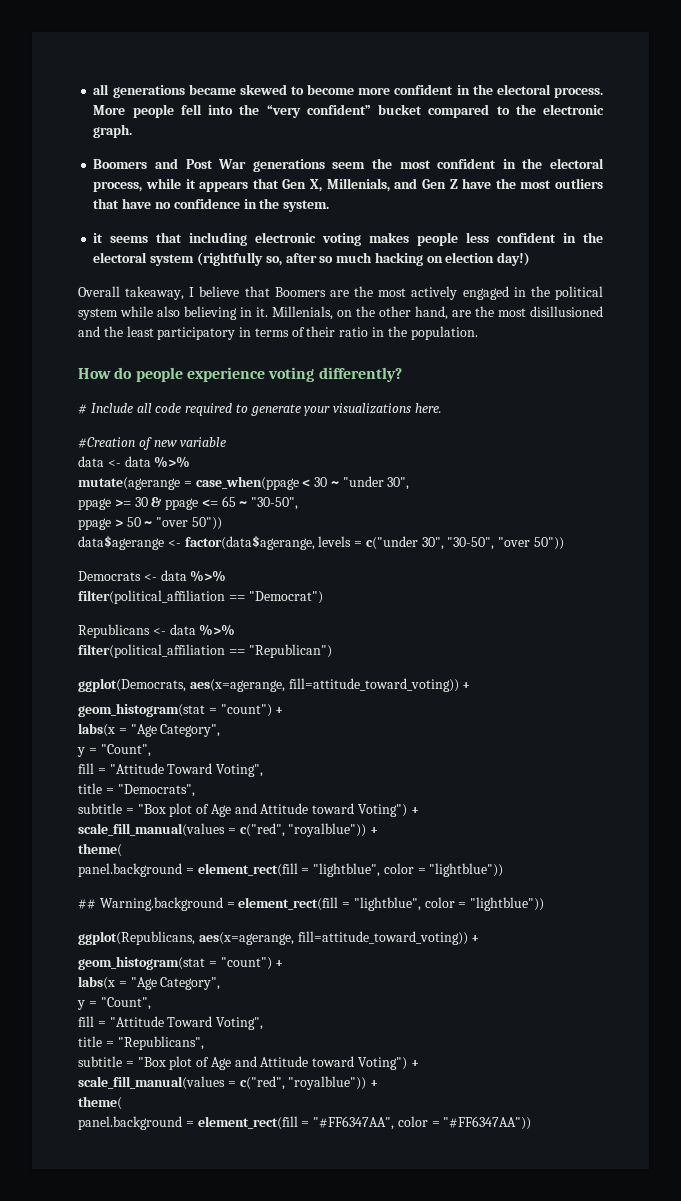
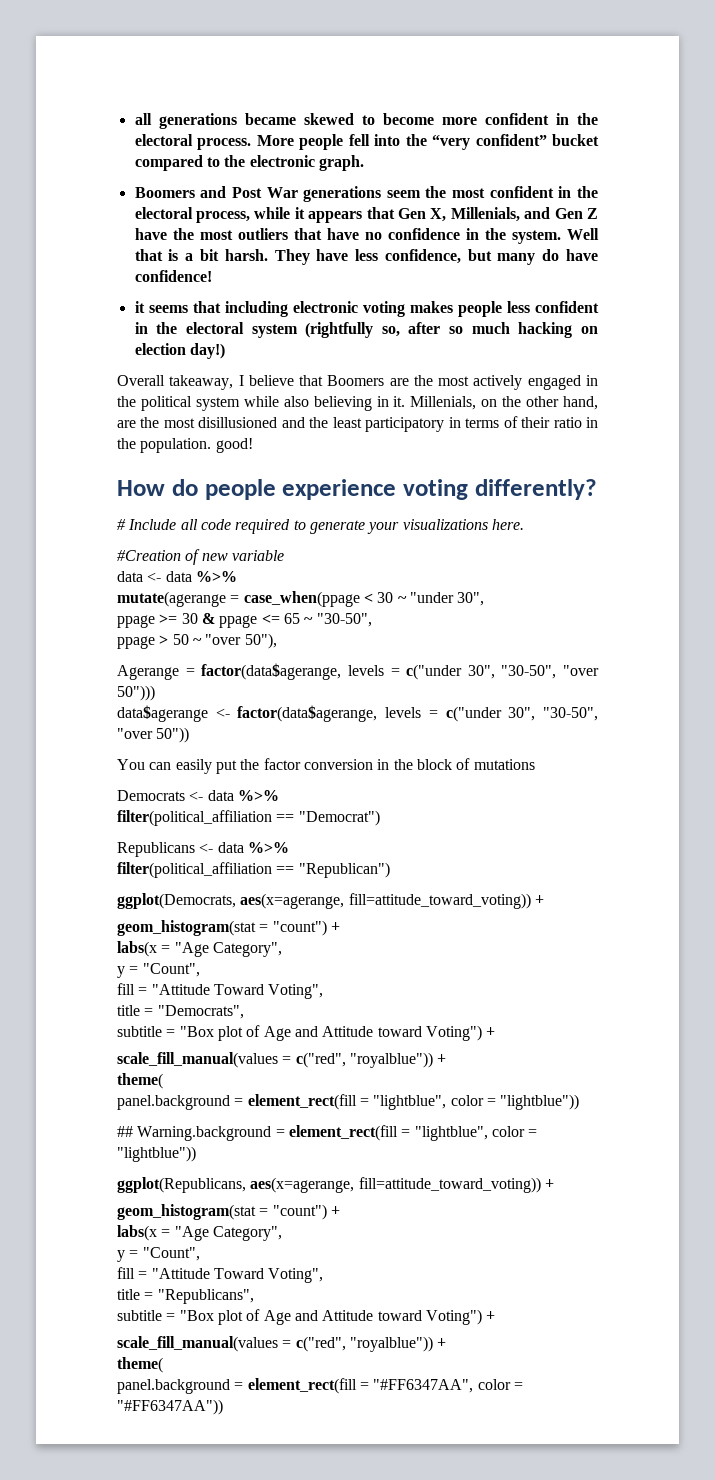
(330, 206) none -> [567,228,599,240] [134,249,599,265] [134,270,212,282] Well that is a bit harsh. They have less confidence, but many do have confidence!
(478, 333) none -> [215,438,253,453] good!
[191,517,222,530] 50")) -> [244,633,277,649] [117,663,599,680] [117,685,155,701] 50"), // Agerange = factor(data$agerange, levels = c("under 30", "30-50", "over 50")))
(565, 543) none -> [117,758,535,774] // You can easily put the factor conversion in the block of mutations

